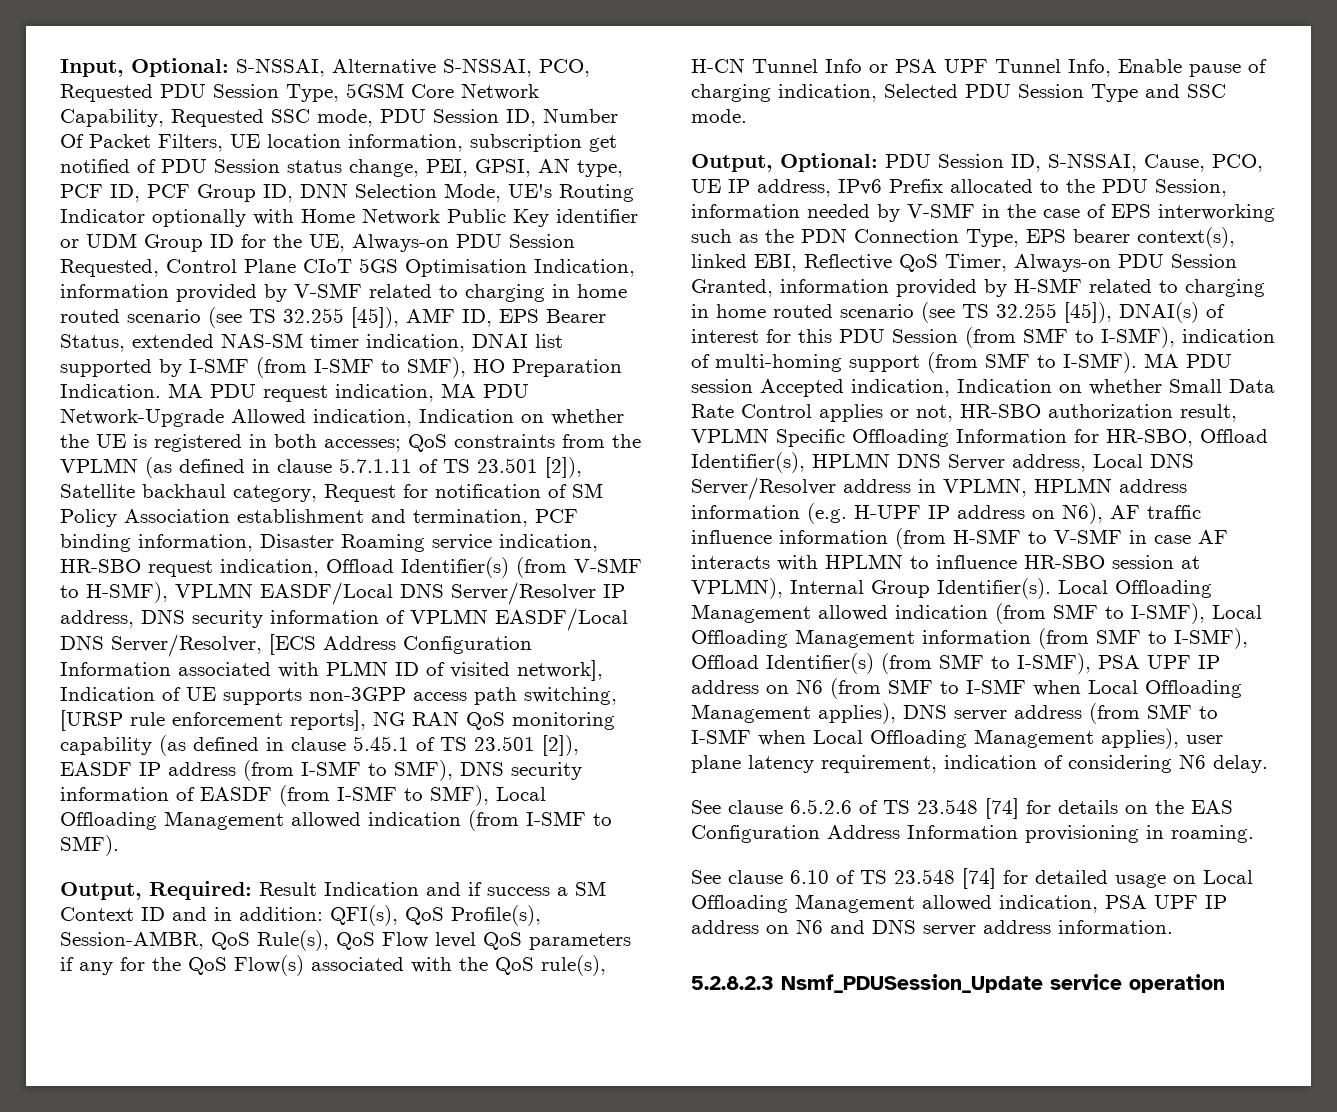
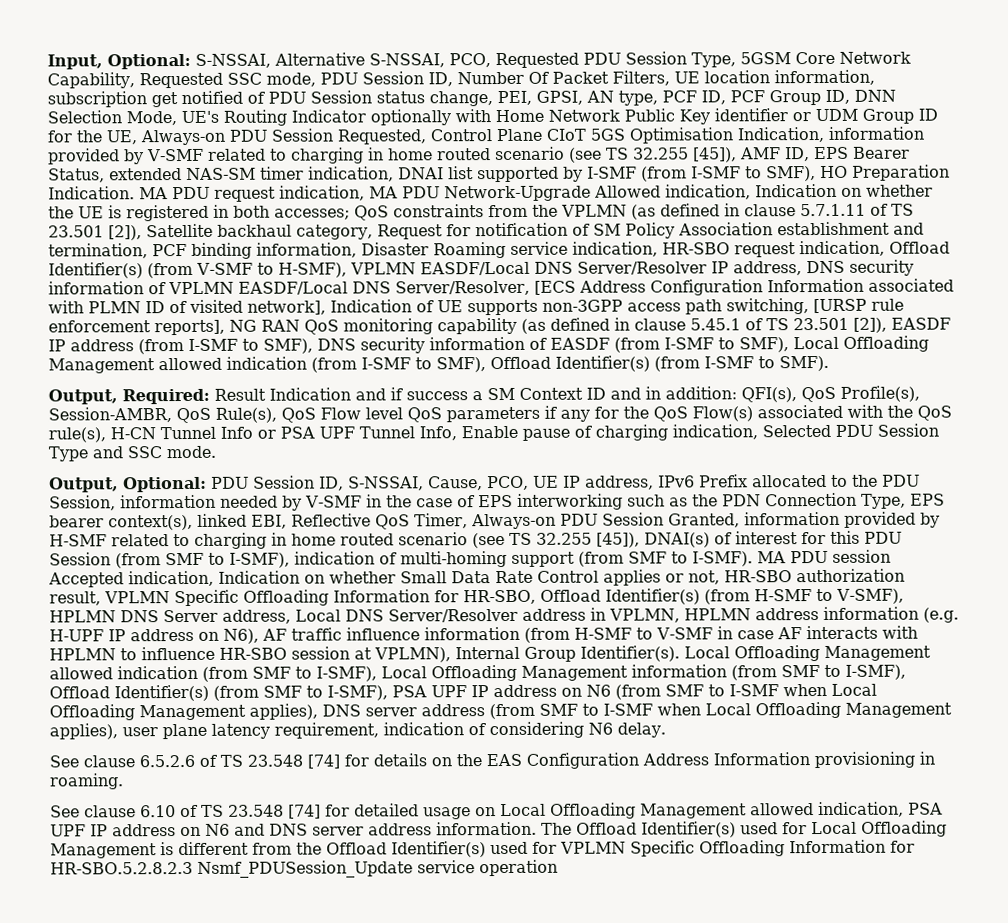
(612, 819) none -> [436,355,775,373] SMF), Offload Identifier(s) (from I-SMF to
[691,452,805,473] Identifier(s), -> [604,588,904,605] Identifier(s) (from H-SMF to V-SMF),
[691,976,774,990] // 5.2.8.2.3 -> [541,820,947,838] [50,839,915,859] [50,861,193,875] The Offload Identifier(s) used for Local Offloading Management is different from the Offload Identifier(s) used for VPLMN Specific Offloading Information for HR-SBO.5.2.8.2.3

